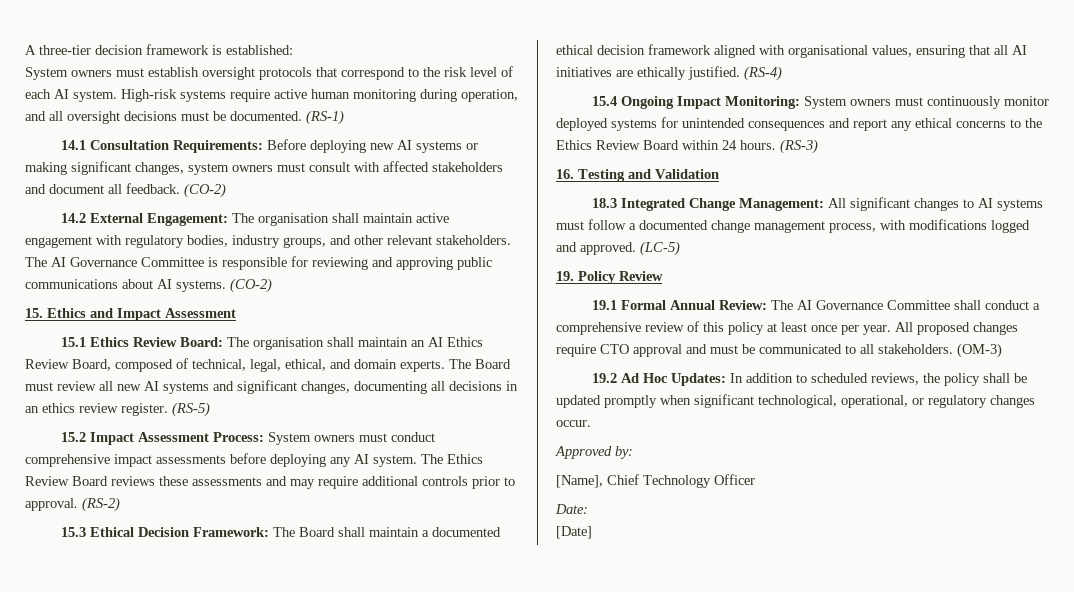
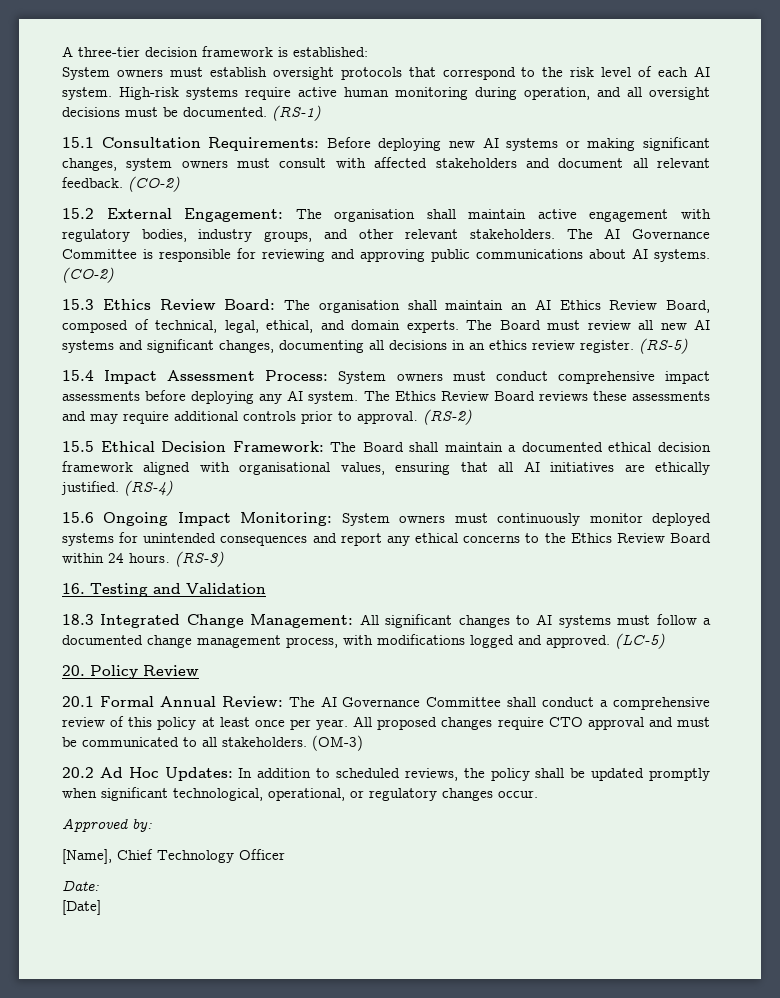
[60,140,86,150] 14.1 -> [62,137,94,148] 15.1
(122, 189) none -> [657,158,711,168] relevant
[60,213,86,223] 14.2 -> [62,208,94,219] 15.2
[25,308,236,321] [60,337,86,347] 15. Ethics and Impact Assessment // 15.1 -> [62,299,94,310] 15.3
[60,432,86,442] 15.2 -> [62,370,94,381] 15.4
[60,527,86,537] 15.3 -> [62,441,94,452] 15.5
[591,96,617,106] 15.4 -> [62,512,94,523] 15.6
[556,271,574,281] 19. -> [62,665,85,676] 20.
[591,300,617,310] 19.1 -> [62,696,94,707] 20.1
[591,373,617,383] 19.2 -> [62,767,94,778] 20.2

